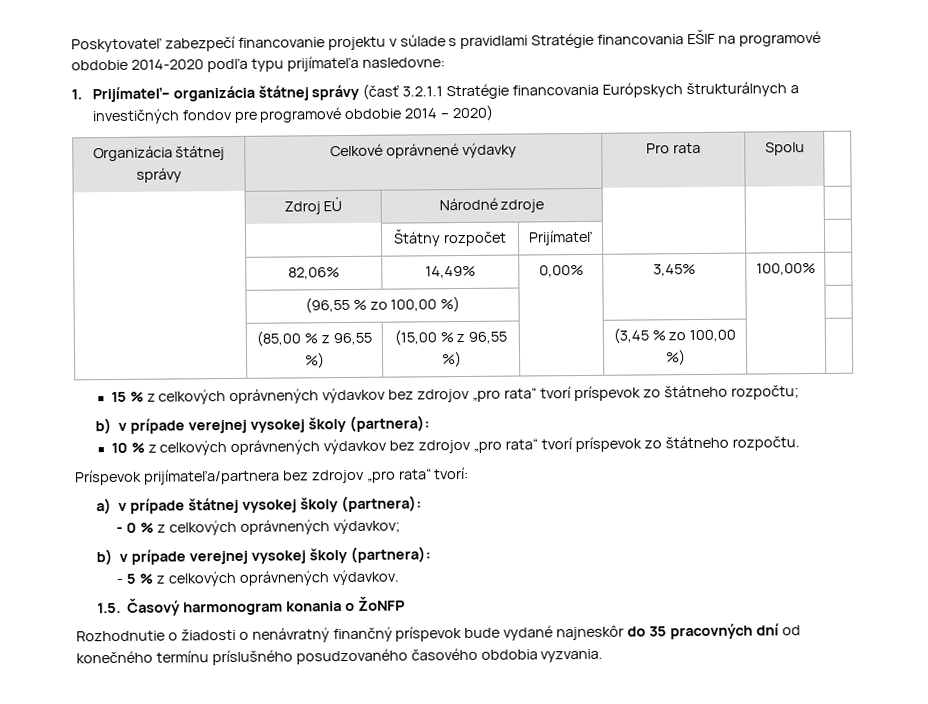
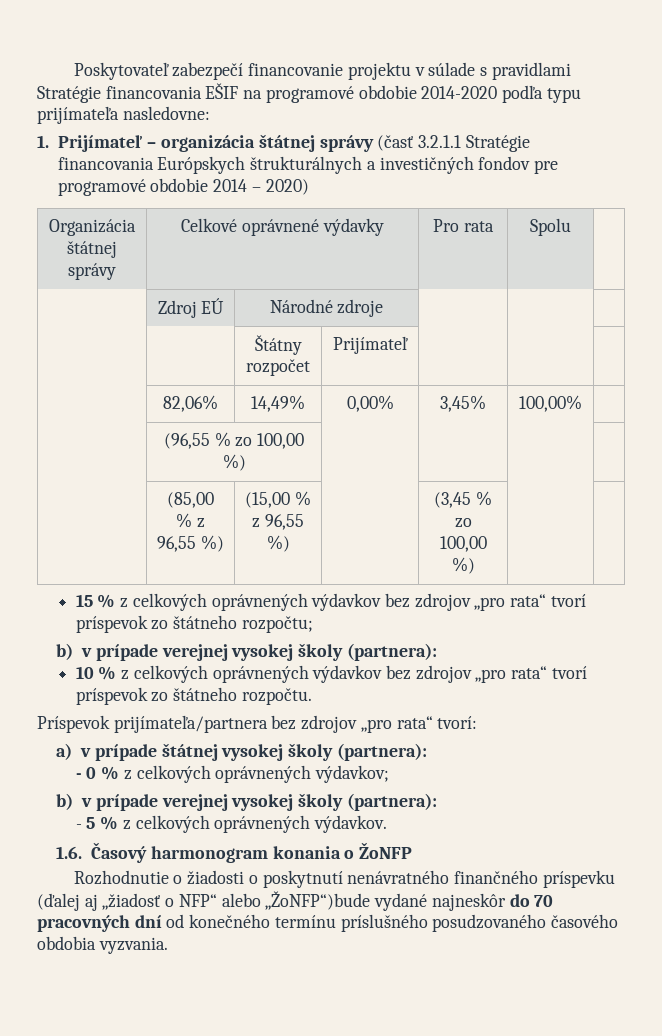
[91,86,170,103] Prijímateľ– -> [57,135,157,152] Prijímateľ –
[96,602,121,614] 1.5. -> [56,846,83,859] 1.6.
[251,626,501,643] nenávratný finančný príspevok bude -> [262,870,615,888] [37,891,371,911] poskytnutí nenávratného finančného príspevku (ďalej aj „žiadosť o NFP“ alebo „ŽoNFP“)bude
[649,626,668,637] 35 -> [534,895,554,907] 70

